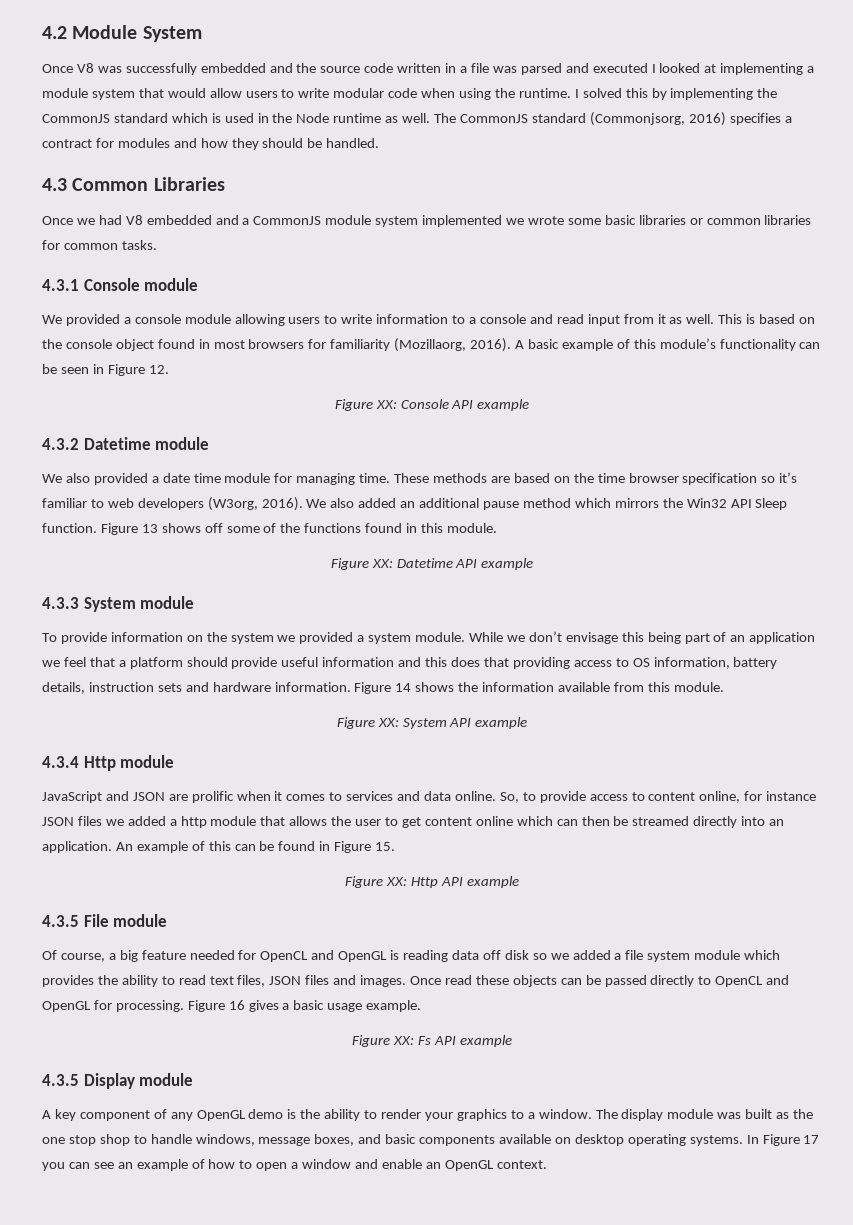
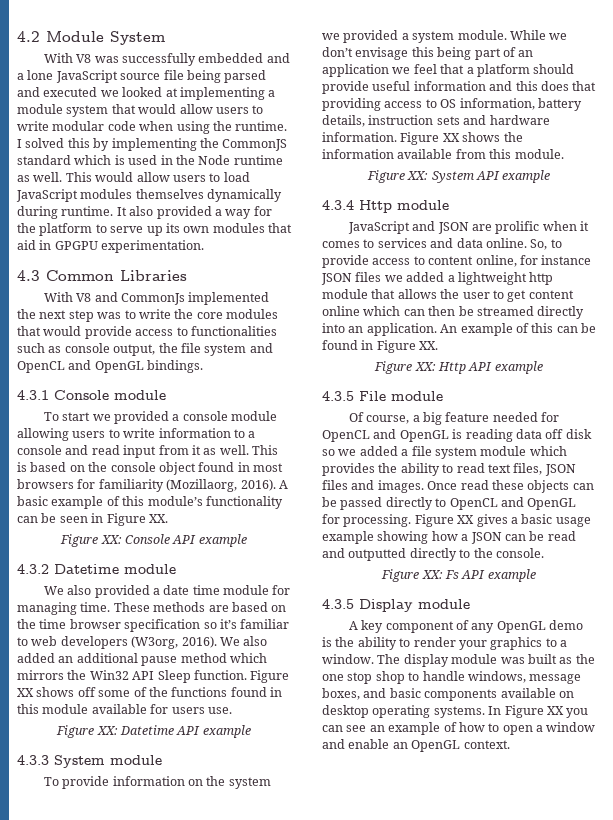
[42,64,73,73] Once -> [43,53,73,63] With
[296,63,517,73] the source code written in a file was -> [17,70,221,83] a lone JavaScript source file being
[651,64,656,73] I -> [100,90,119,97] we
[434,112,792,126] [42,138,380,150] [42,177,225,191] [42,215,812,227] [42,240,157,250] The CommonJS standard (Commonjsorg, 2016) specifies a contract for modules and how they should be handled. // 4.3 Common Libraries // Once we had V8 embedded and a CommonJS module system implemented we wrote some basic libraries or common libraries for common tasks. -> [65,172,250,182] [16,189,283,202] [17,206,272,219] [17,223,292,236] [17,240,205,253] [17,270,187,281] [43,292,270,305] [17,309,278,322] [17,326,277,339] [17,343,273,356] [17,360,204,373] This would allow users to load JavaScript modules themselves dynamically during runtime. It also provided a way for the platform to serve up its own modules that aid in GPGPU experimentation. // 4.3 Common Libraries // With V8 and CommonJs implemented the next step was to write the core modules that would provide access to functionalities such as console output, the file system and OpenCL and OpenGL bindings.
[42,315,62,324] We -> [43,412,111,421] To start we
[148,365,169,374] 12. -> [148,514,168,523] XX.
[141,524,158,533] 13 -> [17,688,34,697] XX
[446,523,497,533] module. -> [42,704,232,714] module available for users use.
[395,683,412,692] 14 -> [442,133,460,142] XX
(177, 822) none -> [457,272,527,285] lightweight
[375,842,396,851] 15. -> [419,341,439,350] XX.
[228,1000,245,1010] 16 -> [457,515,475,524] XX
[366,1000,422,1012] example. -> [322,531,576,544] [322,548,544,561] example showing how a JSON can be read and outputted directly to the console.
[803,1135,820,1144] 17 -> [546,706,564,715] XX

